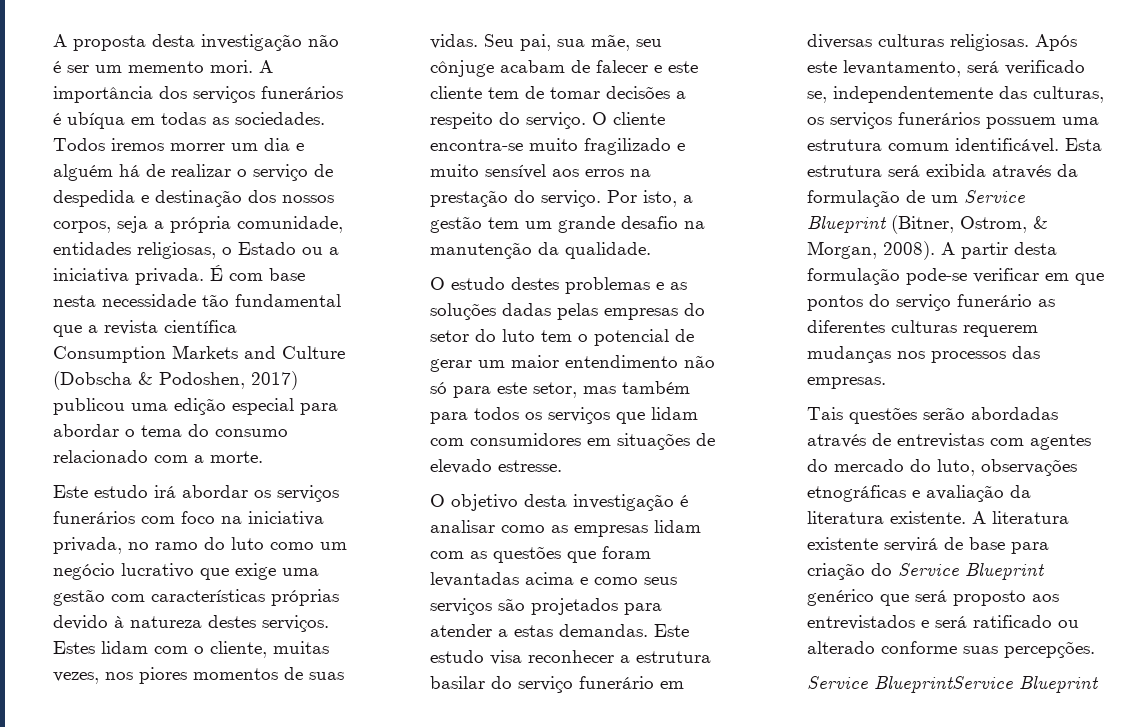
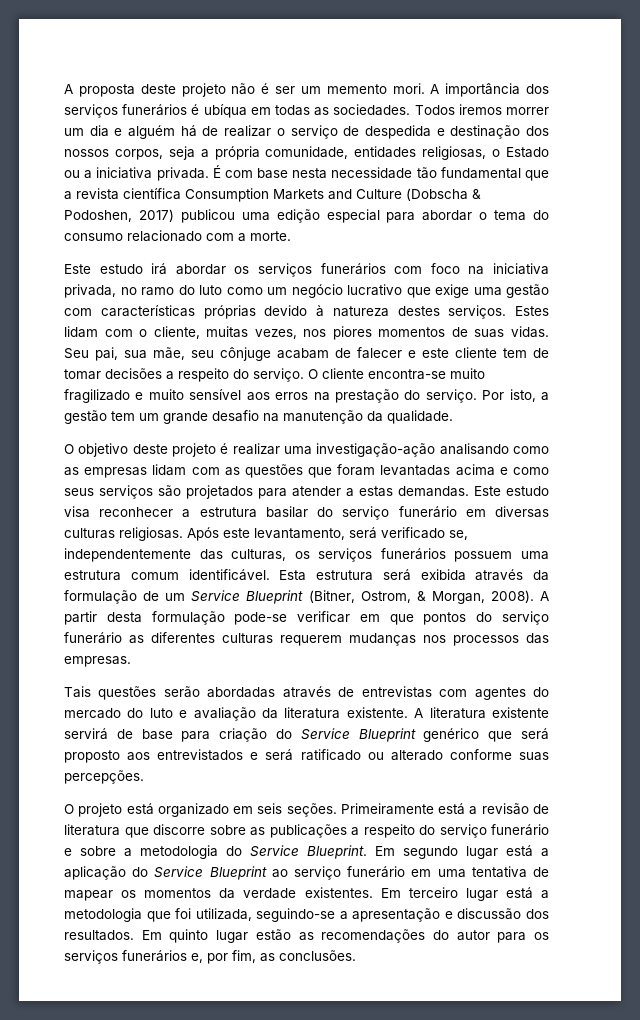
[151,34,302,51] desta investigação -> [140,83,226,97] deste projeto
[450,277,687,294] [429,303,705,320] [429,329,694,346] [429,355,715,372] [429,381,690,398] [429,407,698,424] [429,433,715,450] [429,459,562,474] [429,494,688,511] [429,520,495,533] estudo destes problemas e as soluções dadas pelas empresas do setor do luto tem o potencial de gerar um maior entendimento não só para este setor, mas também para todos os serviços que lidam com consumidores em situações de elevado estresse. // O objetivo desta investigação é analisar -> [78,443,509,457] objetivo deste projeto é realizar uma investigação-ação analisando
[936,459,1077,476] [806,485,906,502] luto, observações etnográficas -> [149,708,173,718] luto
[806,676,1099,693] Service BlueprintService Blueprint -> [64,803,549,817] [64,824,549,838] [64,845,549,859] [64,866,549,880] [64,887,549,901] [64,908,549,922] [64,929,549,943] [64,950,357,964] O projeto está organizado em seis seções. Primeiramente está a revisão de literatura que discorre sobre as publicações a respeito do serviço funerário e sobre a metodologia do Service Blueprint. Em segundo lugar está a aplicação do Service Blueprint ao serviço funerário em uma tentativa de mapear os momentos da verdade existentes. Em terceiro lugar está a metodologia que foi utilizada, seguindo-se a apresentação e discussão dos resultados. Em quinto lugar estão as recomendações do autor para os serviços funerários e, por fim, as conclusões.

